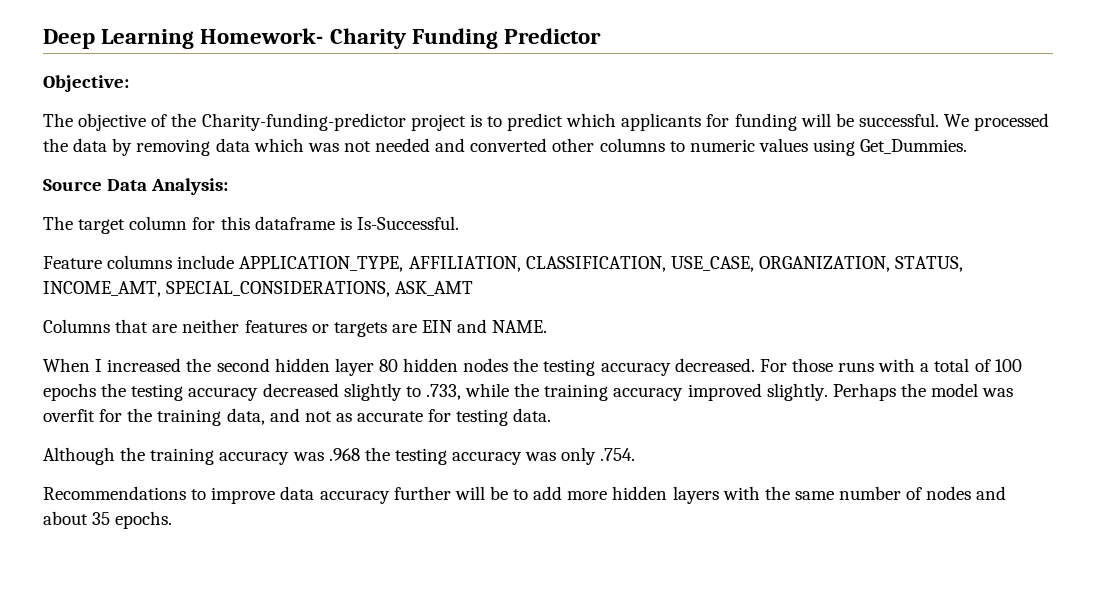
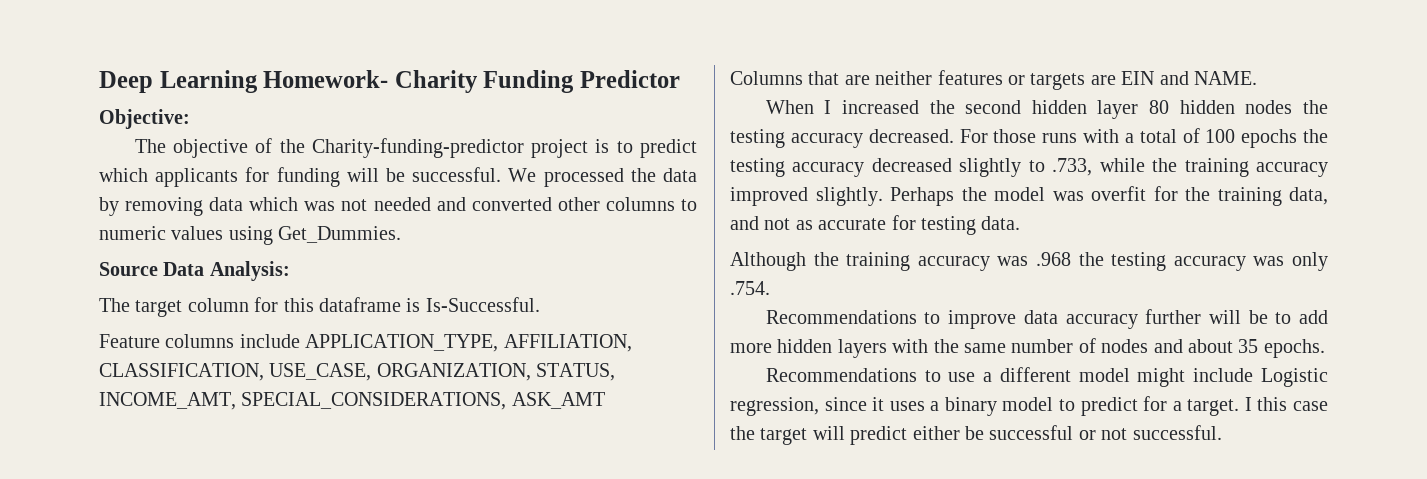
(173, 520) none -> [765,367,1328,387] [730,396,1328,416] [730,425,1222,445] // Recommendations to use a different model might include Logistic regression, since it uses a binary model to predict for a target. I this case the target will predict either be successful or not successful.

